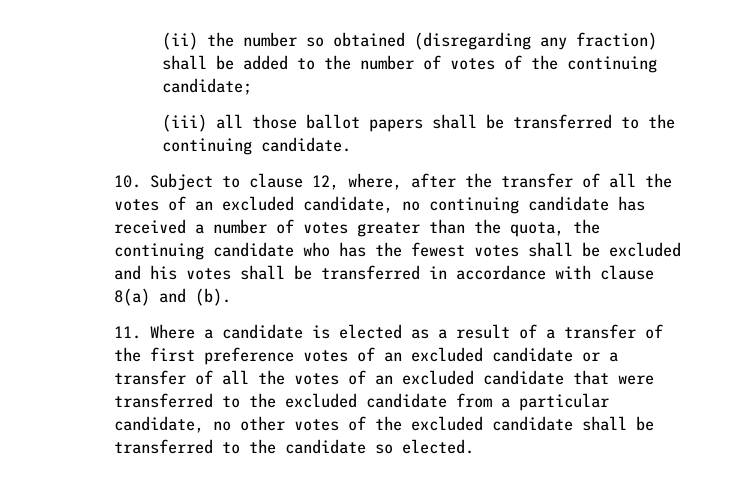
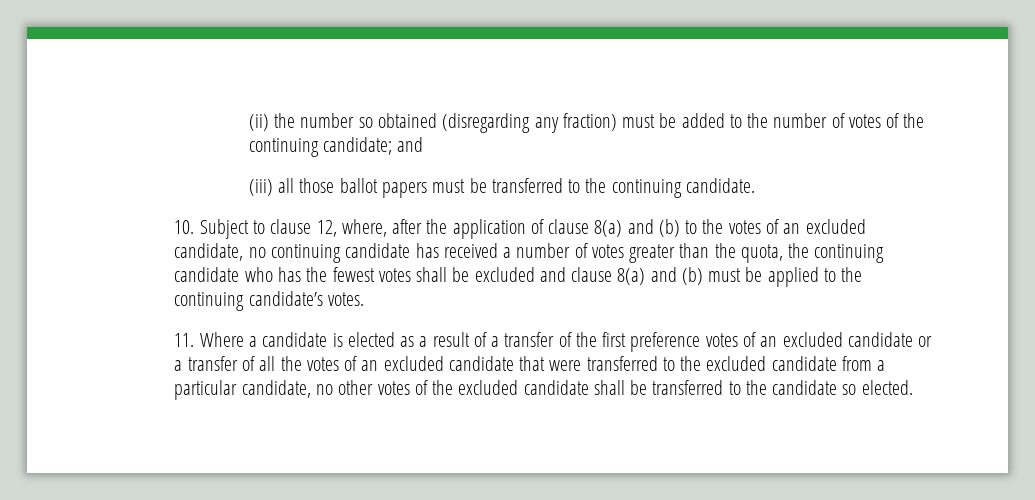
[161,55,207,70] shall -> [622,114,656,128] must
(252, 86) none -> [397,137,424,152] and
[431,114,477,129] shall -> [432,179,466,193] must
[501,173,637,188] transfer of all -> [452,219,698,239] application of clause 8(a) and (b) to
[150,265,655,280] [114,288,232,306] his votes shall be transferred in accordance with clause 8(a) and (b). -> [571,267,863,287] [174,291,364,311] clause 8(a) and (b) must be applied to the continuing candidate’s votes.

